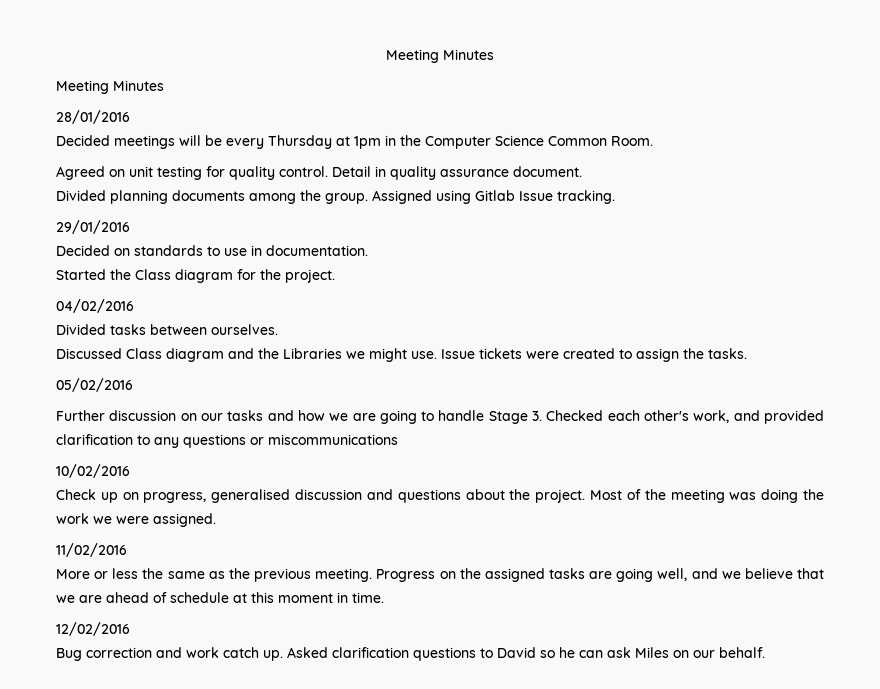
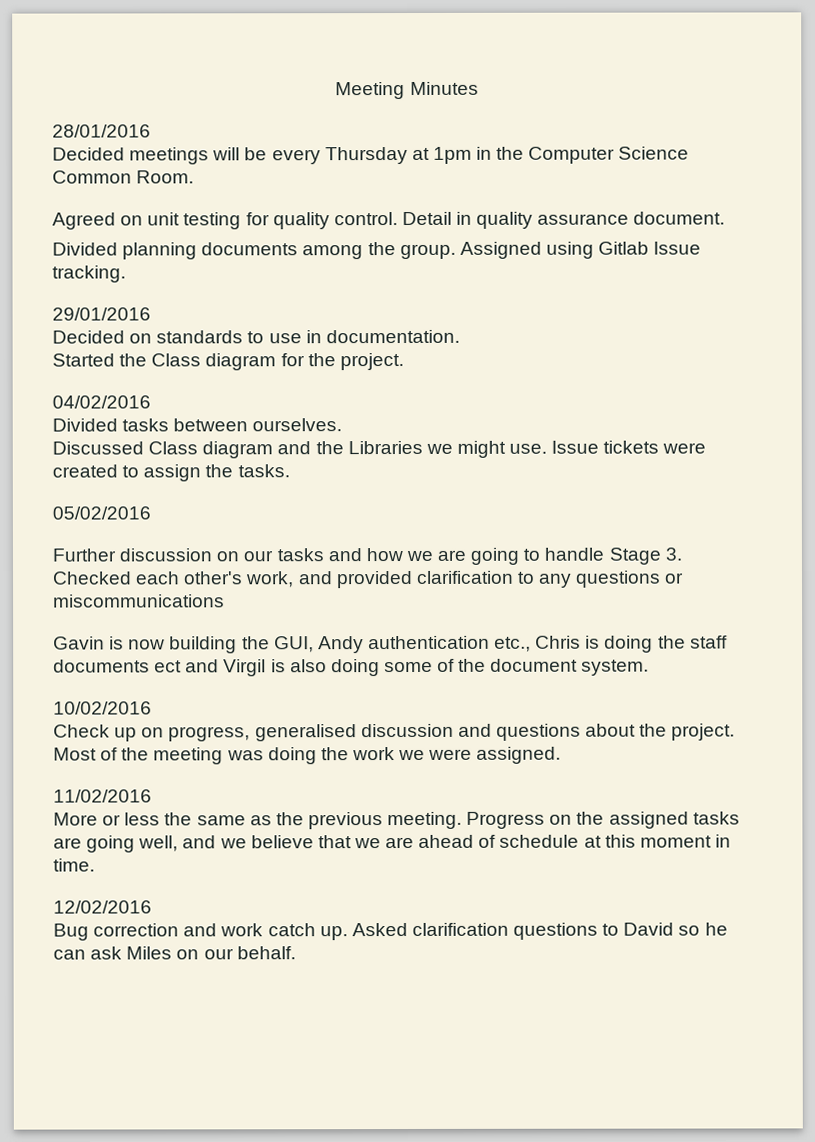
[386,49,494,63] [56,80,164,94] Meeting Minutes // Meeting Minutes -> [335,81,479,100] Meeting Minutes
(398, 439) none -> [53,635,728,654] [53,658,650,677] // Gavin is now building the GUI, Andy authentication etc., Chris is doing the staff documents ect and Virgil is also doing some of the document system.

